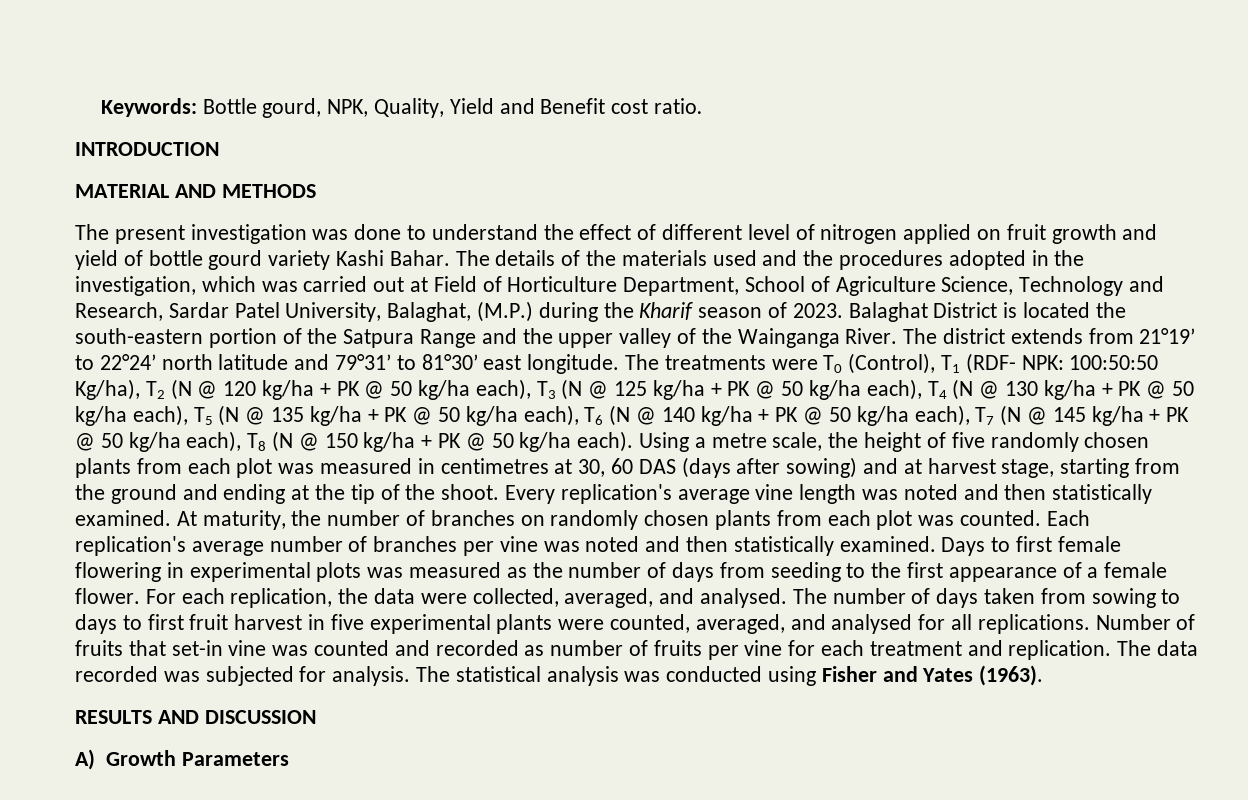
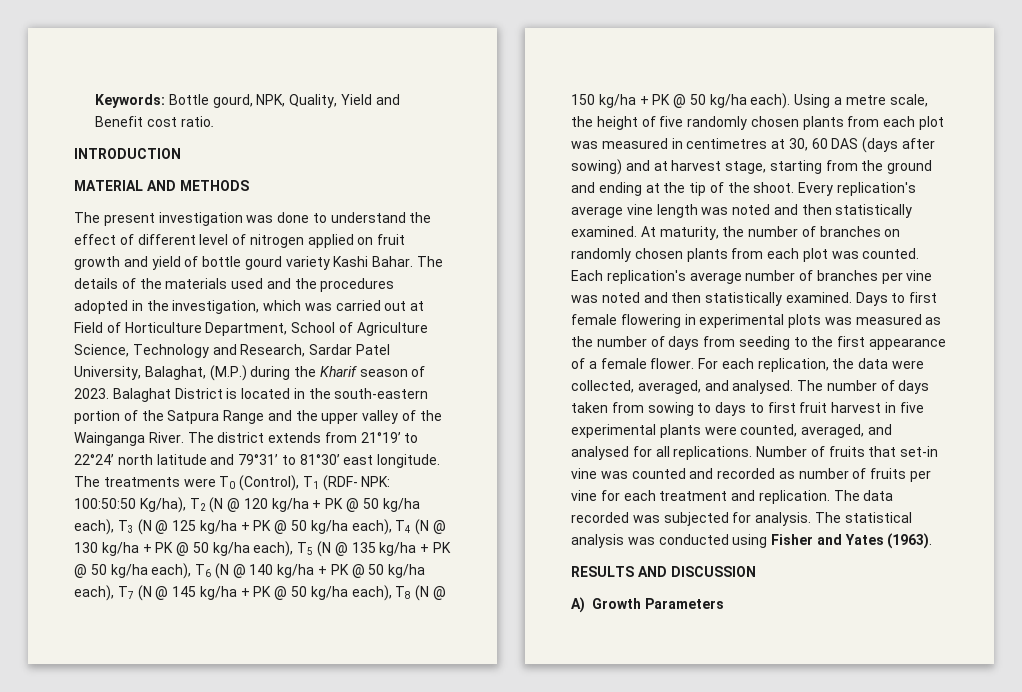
(1091, 310) none -> [293,388,305,399] in

